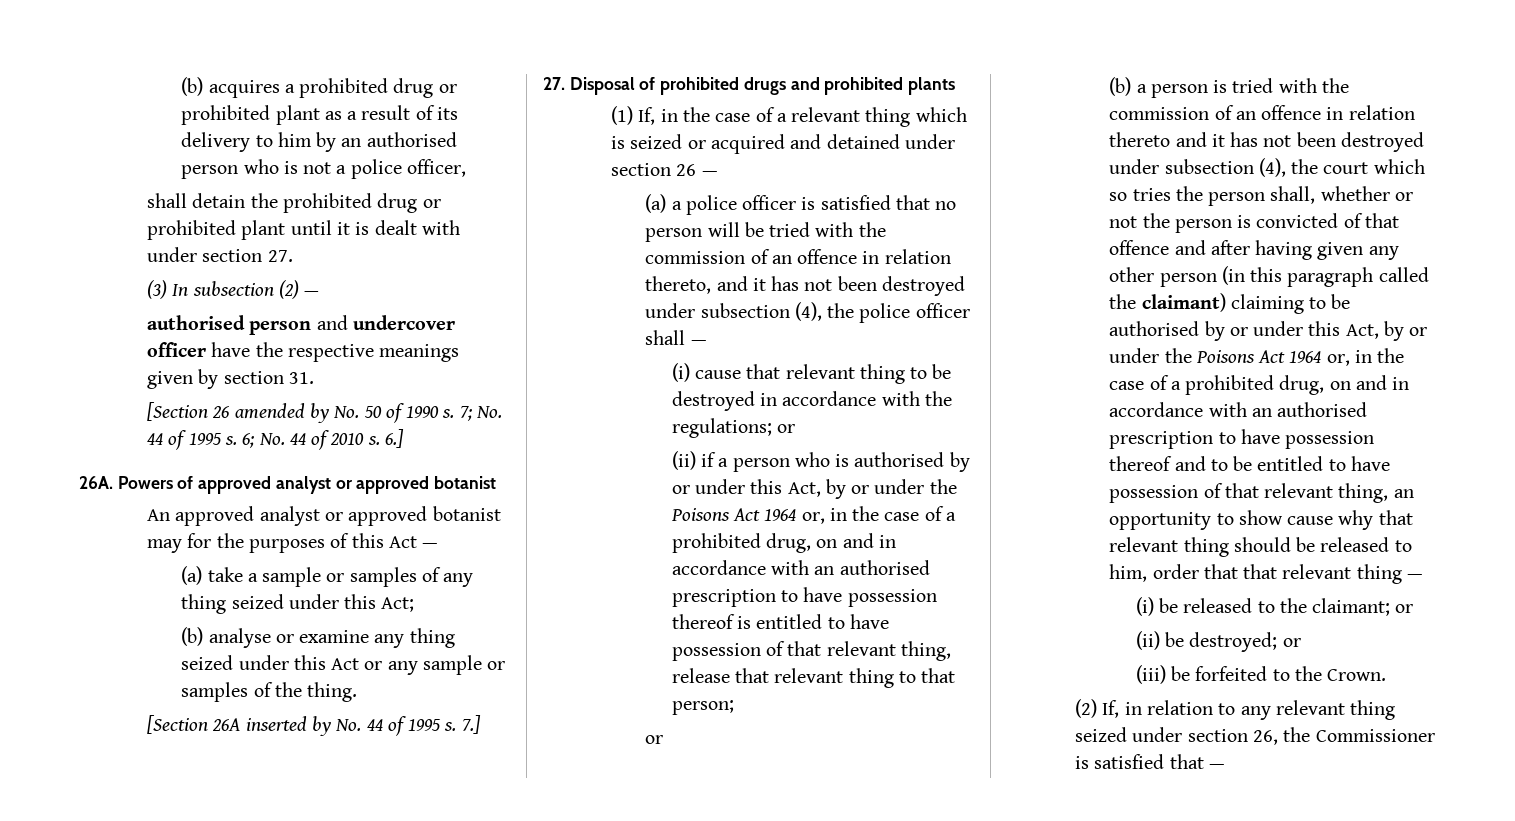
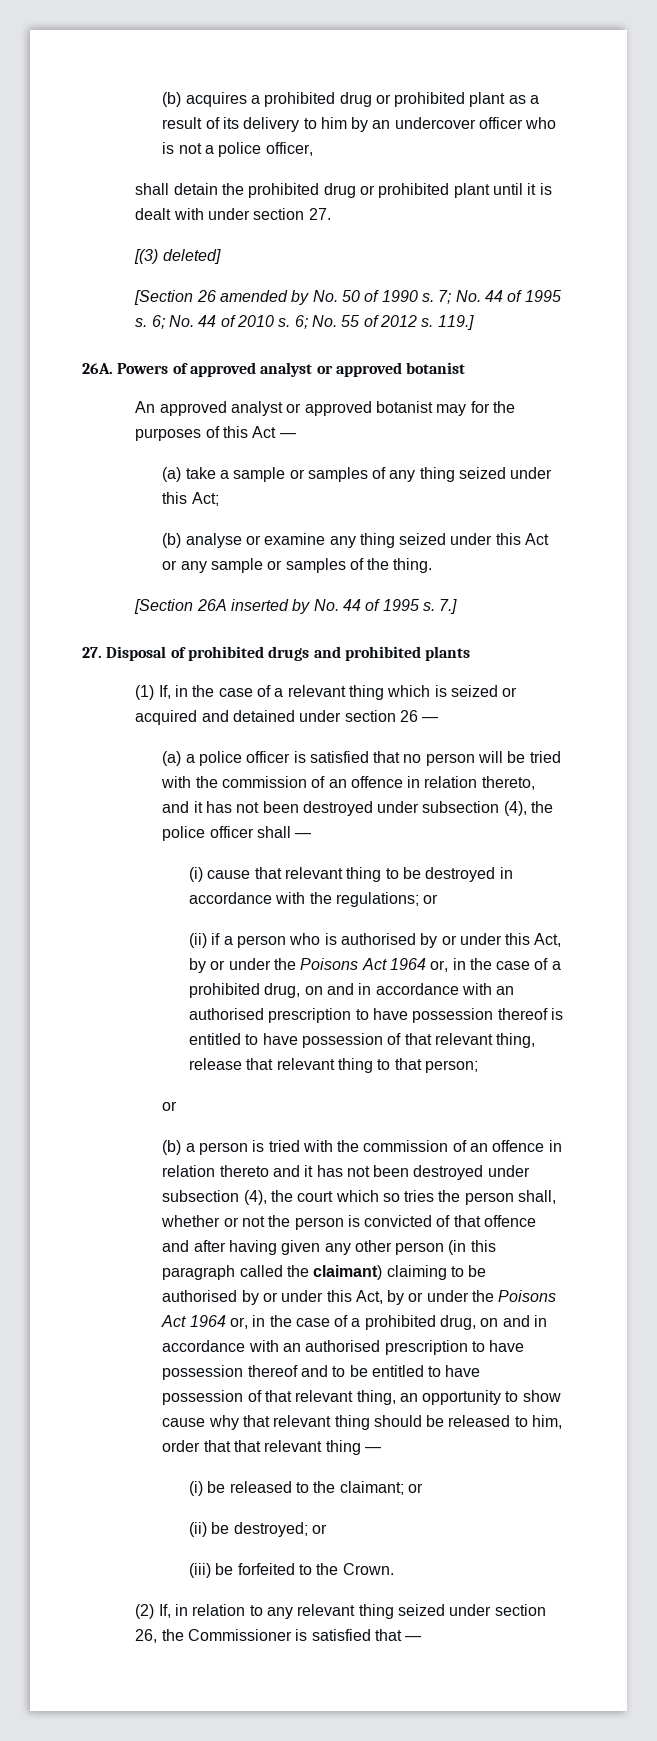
[366,132,457,147] [181,165,239,179] authorised person -> [394,117,524,129] undercover officer
[147,280,320,299] [147,315,455,335] [147,342,460,362] [147,369,314,389] (3) In subsection (2) — // authorised person and undercover officer have the respective meanings given by section 31. -> [134,249,221,264] [(3) deleted]
[384,429,404,448] 6.] -> [294,315,474,330] 6; No. 55 of 2012 s. 119.]

